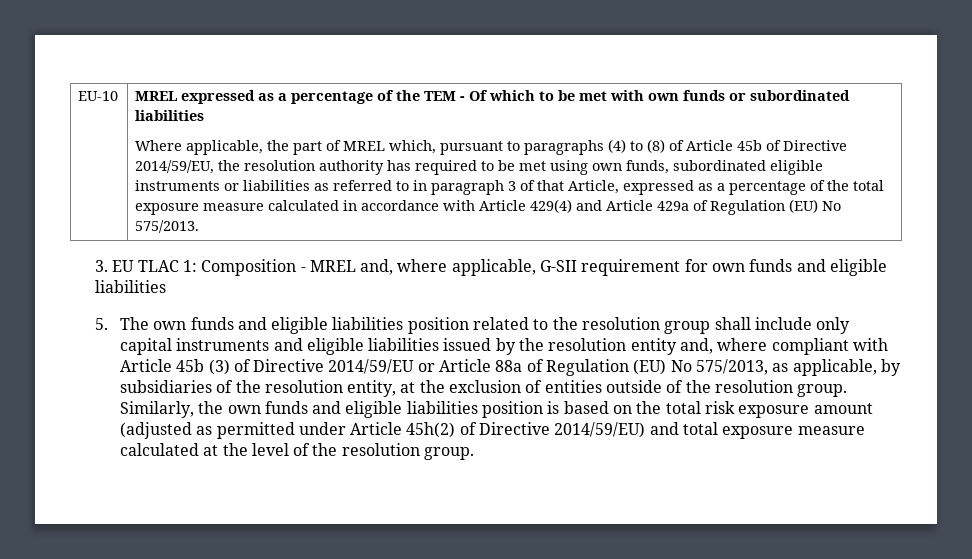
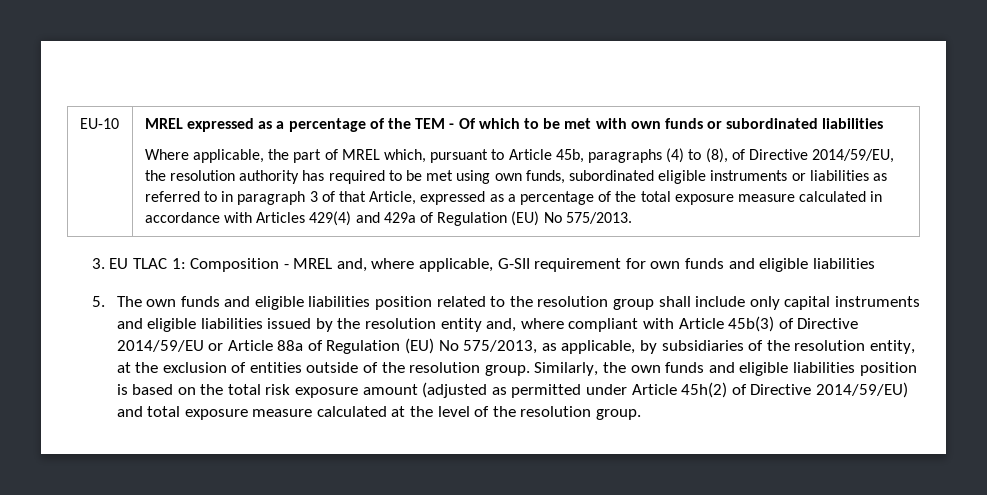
(521, 146) none -> [508,149,584,163] Article 45b,
[647,139,763,153] (8) of Article 45b -> [705,148,728,163] (8),
[479,200,527,211] Article -> [256,212,306,223] Articles
[606,200,654,211] Article -> (380, 217) none
[176,359,230,375] 45b (3) -> [728,316,775,332] 45b(3)

